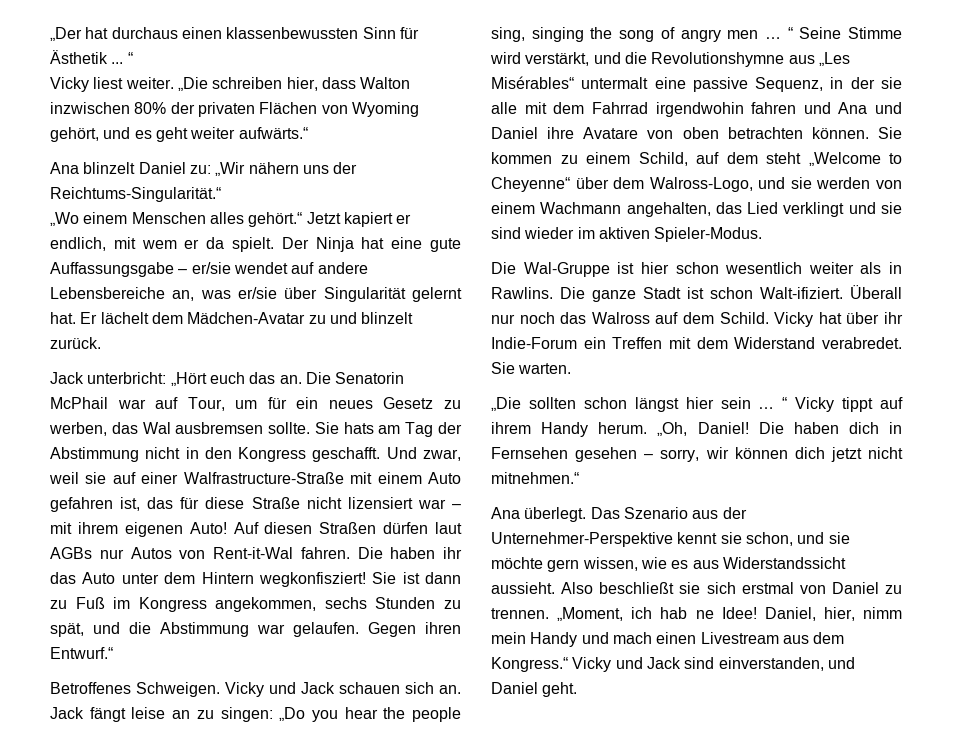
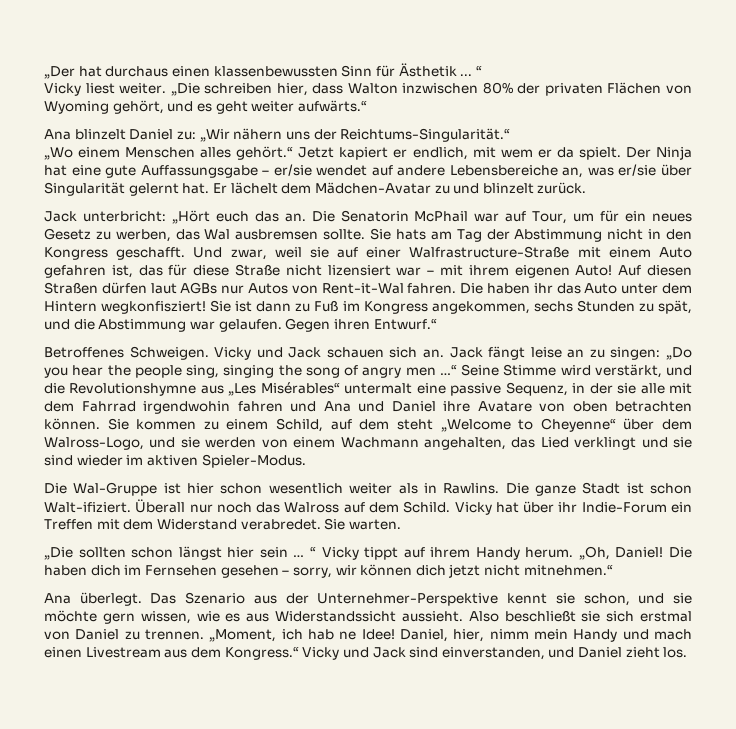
[764,27,793,39] … “ -> [439,365,457,375] …“
[889,422,902,434] in -> [124,565,142,575] im
[542,682,578,697] geht. -> [625,647,688,658] zieht los.

